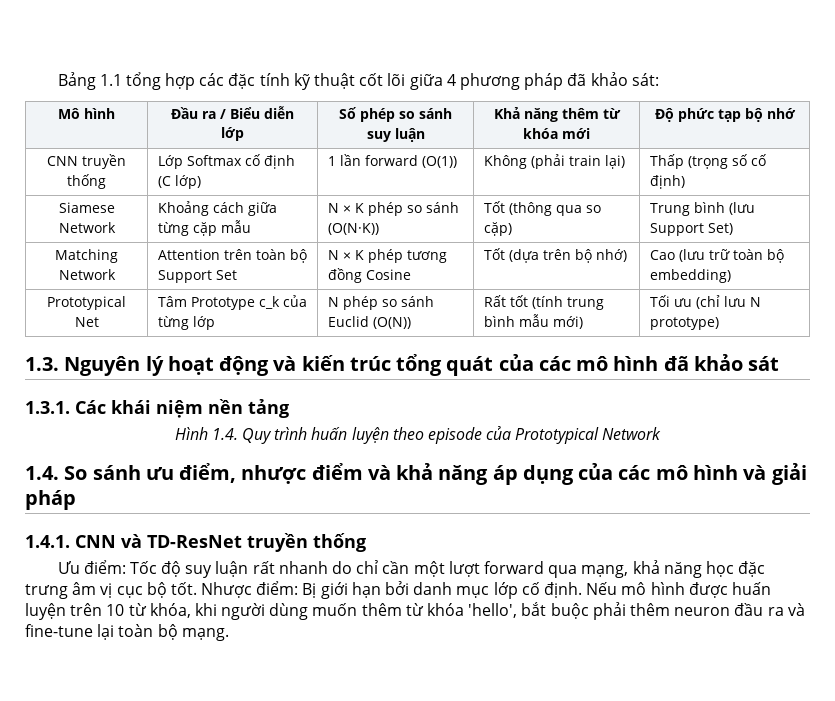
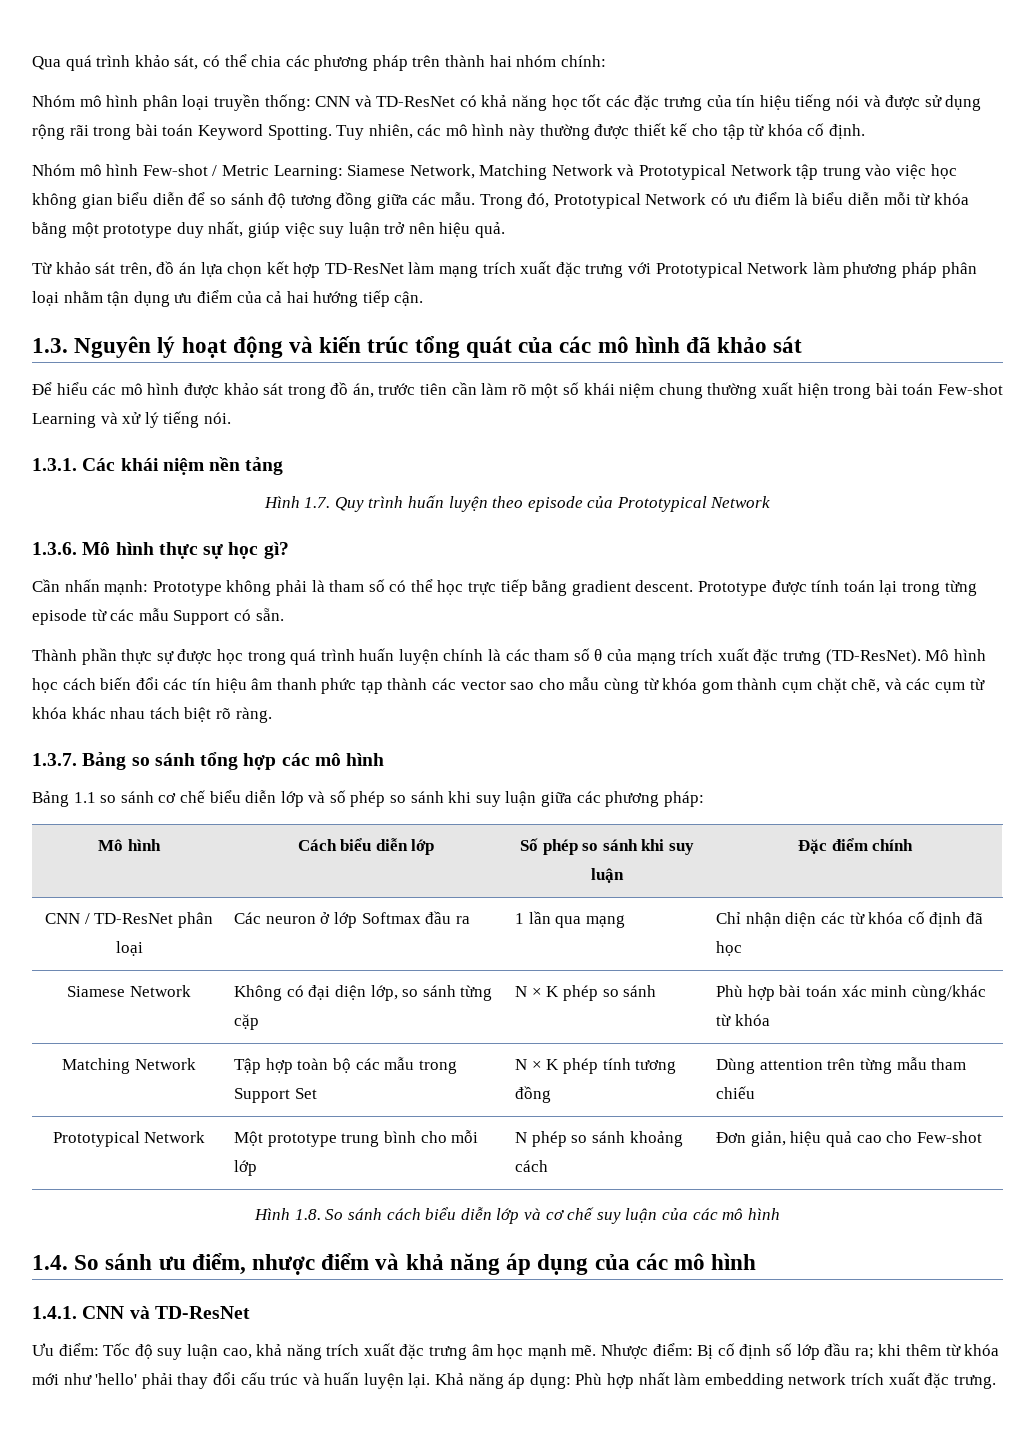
[57,72,659,90] [58,108,115,119] [171,106,294,119] [221,127,244,141] [339,107,452,122] [366,128,425,143] [493,107,621,122] [523,128,590,139] [654,108,796,123] [47,154,126,169] [67,174,106,189] [157,154,295,169] [157,175,201,189] [327,154,457,168] [483,154,625,169] [649,154,766,169] [649,175,685,189] [58,202,115,213] [58,222,116,233] [157,201,277,216] [157,220,251,236] [327,202,459,216] [327,223,379,235] [483,201,601,216] [483,222,512,236] [649,202,755,216] [649,223,733,236] [55,249,118,263] [58,269,116,280] [157,249,307,263] [157,270,237,283] [327,249,447,263] [327,268,411,283] [483,248,627,263] [649,249,784,263] [649,269,731,283] [47,296,126,310] [74,317,99,327] [157,295,307,310] [157,316,215,330] [327,296,434,310] [327,316,411,329] [483,295,604,310] [483,314,583,329] [649,295,761,309] [649,317,719,330] Bảng 1.1 tổng hợp các đặc tính kỹ thuật cốt lõi giữa 4 phương pháp đã khảo sát: // Mô hình | Đầu ra / Biểu diễn lớp | Số phép so sánh suy luận | Khả năng thêm từ khóa mới | Độ phức tạp bộ nhớ // CNN truyền thống | Lớp Softmax cố định (C lớp) | 1 lần forward (O(1)) | Không (phải train lại) | Thấp (trọng số cố định) // Siamese Network | Khoảng cách giữa từng cặp mẫu | N × K phép so sánh (O(N·K)) | Tốt (thông qua so cặp) | Trung bình (lưu Support Set) // Matching Network | Attention trên toàn bộ Support Set | N × K phép tương đồng Cosine | Tốt (dựa trên bộ nhớ) | Cao (lưu trữ toàn bộ embedding) // Prototypical Net | Tâm Prototype c_k của từng lớp | N phép so sánh Euclid (O(N)) | Rất tốt (tính trung bình mẫu mới) | Tối ưu (chỉ lưu N prototype) -> [32,54,606,71] [32,94,982,111] [32,123,865,140] [32,164,957,180] [32,192,969,209] [32,221,506,238] [32,261,977,278] [32,290,424,307] Qua quá trình khảo sát, có thể chia các phương pháp trên thành hai nhóm chính: // Nhóm mô hình phân loại truyền thống: CNN và TD-ResNet có khả năng học tốt các đặc trưng của tín hiệu tiếng nói và được sử dụng rộng rãi trong bài toán Keyword Spotting. Tuy nhiên, các mô hình này thường được thiết kế cho tập từ khóa cố định. // Nhóm mô hình Few-shot / Metric Learning: Siamese Network, Matching Network và Prototypical Network tập trung vào việc học không gian biểu diễn để so sánh độ tương đồng giữa các mẫu. Trong đó, Prototypical Network có ưu điểm là biểu diễn mỗi từ khóa bằng một prototype duy nhất, giúp việc suy luận trở nên hiệu quả. // Từ khảo sát trên, đồ án lựa chọn kết hợp TD-ResNet làm mạng trích xuất đặc trưng với Prototypical Network làm phương pháp phân loại nhằm tận dụng ưu điểm của cả hai hướng tiếp cận.
(780, 363) none -> [32,382,1003,399] [32,411,231,428] // Để hiểu các mô hình được khảo sát trong đồ án, trước tiên cần làm rõ một số khái niệm chung thường xuất hiện trong bài toán Few-shot Learning và xử lý tiếng nói.
[211,428,238,440] 1.4. -> [304,497,331,508] 1.7.
(662, 433) none -> [32,542,289,559] [32,579,977,596] [32,608,284,625] [32,648,986,665] [32,677,985,694] [32,707,272,723] [32,752,385,770] [32,790,704,807] [98,839,161,851] [297,838,435,855] [520,838,694,855] [591,868,624,883] [797,838,914,854] [45,912,213,928] [115,941,143,956] [234,911,470,928] [515,911,626,928] [716,911,983,927] [716,941,743,956] [67,985,191,997] [234,985,493,1001] [234,1014,260,1030] [515,985,657,1001] [716,985,986,1001] [716,1014,770,1026] [62,1058,196,1074] [234,1057,457,1074] [234,1088,317,1103] [515,1058,677,1074] [515,1086,552,1103] [716,1057,967,1074] [716,1086,756,1099] [52,1131,206,1147] [234,1130,479,1147] [234,1160,258,1176] [515,1131,683,1147] [515,1160,549,1172] [716,1131,982,1147] [254,1207,780,1224] // 1.3.6. Mô hình thực sự học gì? // Cần nhấn mạnh: Prototype không phải là tham số có thể học trực tiếp bằng gradient descent. Prototype được tính toán lại trong từng episode từ các mẫu Support có sẵn. // Thành phần thực sự được học trong quá trình huấn luyện chính là các tham số θ của mạng trích xuất đặc trưng (TD-ResNet). Mô hình học cách biến đổi các tín hiệu âm thanh phức tạp thành các vector sao cho mẫu cùng từ khóa gom thành cụm chặt chẽ, và các cụm từ khóa khác nhau tách biệt rõ ràng. // 1.3.7. Bảng so sánh tổng hợp các mô hình // Bảng 1.1 so sánh cơ chế biểu diễn lớp và số phép so sánh khi suy luận giữa các phương pháp: // Mô hình | Cách biểu diễn lớp | Số phép so sánh khi suy luận | Đặc điểm chính // CNN / TD-ResNet phân loại | Các neuron ở lớp Softmax đầu ra | 1 lần qua mạng | Chỉ nhận diện các từ khóa cố định đã học // Siamese Network | Không có đại diện lớp, so sánh từng cặp | N × K phép so sánh | Phù hợp bài toán xác minh cùng/khác từ khóa // Matching Network | Tập hợp toàn bộ các mẫu trong Support Set | N × K phép tính tương đồng | Dùng attention trên từng mẫu tham chiếu // Prototypical Network | Một prototype trung bình cho mỗi lớp | N phép so sánh khoảng cách | Đơn giản, hiệu quả cao cho Few-shot // Hình 1.8. So sánh cách biểu diễn lớp và cơ chế suy luận của các mô hình
[743,463,807,485] [25,490,76,510] và giải pháp -> (757, 1261) none
[247,533,366,552] truyền thống -> (250, 1312) none
[252,560,766,578] [25,581,771,599] [25,602,805,620] [25,624,229,641] rất nhanh do chỉ cần một lượt forward qua mạng, khả năng học đặc trưng âm vị cục bộ tốt. Nhược điểm: Bị giới hạn bởi danh mục lớp cố định. Nếu mô hình được huấn luyện trên 10 từ khóa, khi người dùng muốn thêm từ khóa 'hello', bắt buộc phải thêm neuron đầu ra và fine-tune lại toàn bộ mạng. -> [222,1343,1000,1360] [32,1372,996,1389] cao, khả năng trích xuất đặc trưng âm học mạnh mẽ. Nhược điểm: Bị cố định số lớp đầu ra; khi thêm từ khóa mới như 'hello' phải thay đổi cấu trúc và huấn luyện lại. Khả năng áp dụng: Phù hợp nhất làm embedding network trích xuất đặc trưng.

